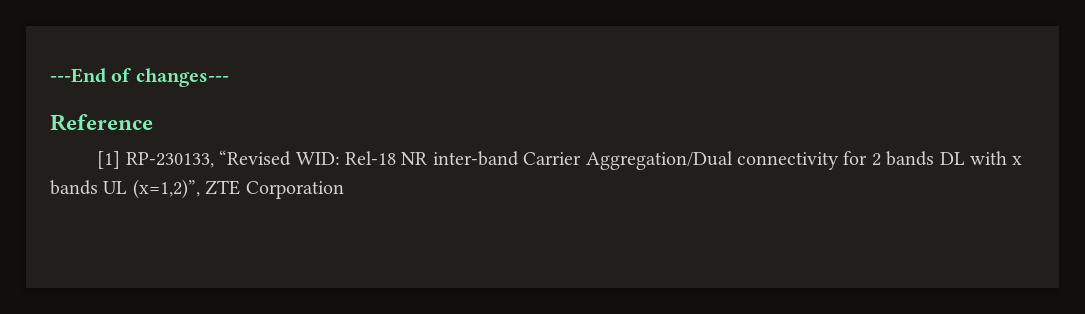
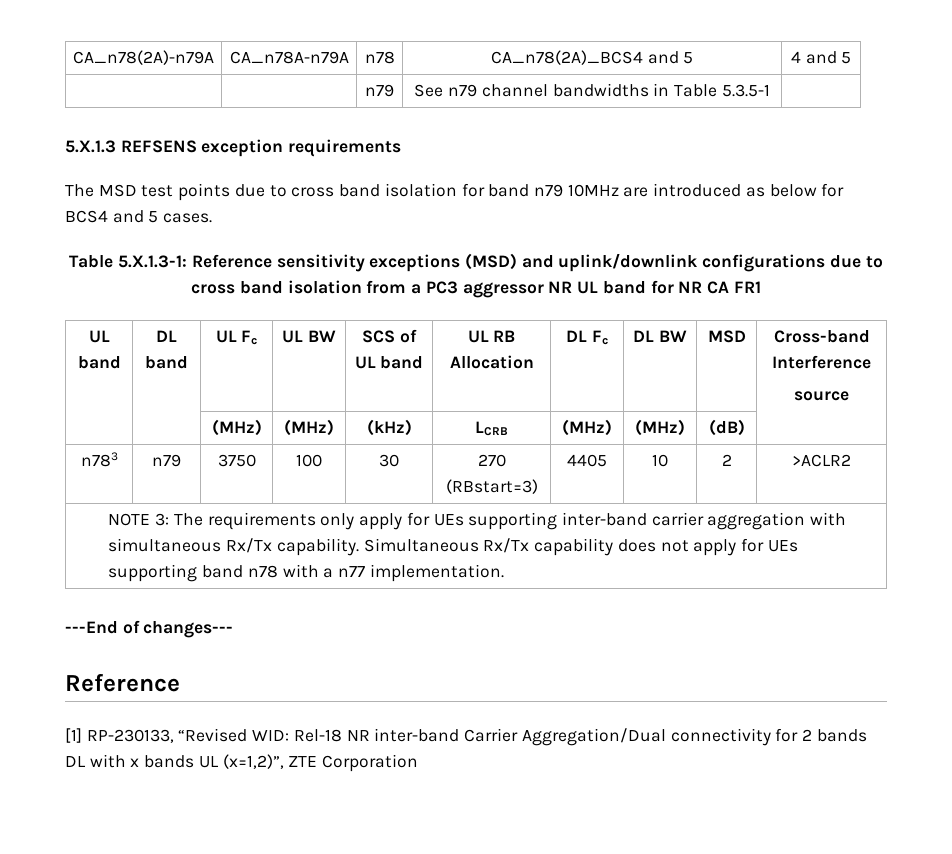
(50, 75) none -> [73,50,214,65] [229,51,349,64] [364,51,395,64] [490,50,694,65] [790,51,852,64] [365,84,394,97] [414,83,770,97] [65,139,402,157] [65,183,845,201] [65,210,213,223] [69,253,883,272] [191,280,761,298] [88,330,110,343] [77,356,121,369] [156,330,177,342] [145,356,188,369] [215,330,258,345] [282,330,336,343] [362,329,417,343] [354,356,424,369] [467,330,516,343] [449,355,534,369] [566,330,608,345] [633,330,687,342] [707,330,746,343] [773,330,870,343] [772,355,871,369] [794,391,849,401] [211,419,262,436] [284,419,334,436] [366,419,412,436] [475,421,508,436] [562,419,612,436] [635,419,685,436] [708,419,745,436] [80,452,118,467] [152,454,181,467] [217,454,256,467] [296,454,322,467] [379,454,399,467] [477,454,506,467] [445,479,538,494] [567,454,607,467] [652,454,668,467] [721,454,732,466] [792,454,851,467] [108,512,847,530] [108,538,798,556] [108,564,504,582] CA_n78(2A)-n79A | CA_n78A-n79A | n78 | CA_n78(2A)_BCS4 and 5 | 4 and 5 // | | n79 | See n79 channel bandwidths in Table 5.3.5-1 | // 5.X.1.3 REFSENS exception requirements // The MSD test points due to cross band isolation for band n79 10MHz are introduced as below for BCS4 and 5 cases. // Table 5.X.1.3-1: Reference sensitivity exceptions (MSD) and uplink/downlink configurations due to cross band isolation from a PC3 aggressor NR UL band for NR CA FR1 // UL band | DL band | UL Fc | UL BW | SCS of UL band | UL RB Allocation | DL Fc | DL BW | MSD | Cross-band Interference // source // | | (MHz) | (MHz) | (kHz) | LCRB | (MHz) | (MHz) | (dB) | // n783 | n79 | 3750 | 100 | 30 | 270 (RBstart=3) | 4405 | 10 | 2 | >ACLR2 // NOTE 3: The requirements only apply for UEs supporting inter-band carrier aggregation with simultaneous Rx/Tx capability. Simultaneous Rx/Tx capability does not apply for UEs supporting band n78 with a n77 implementation. //

